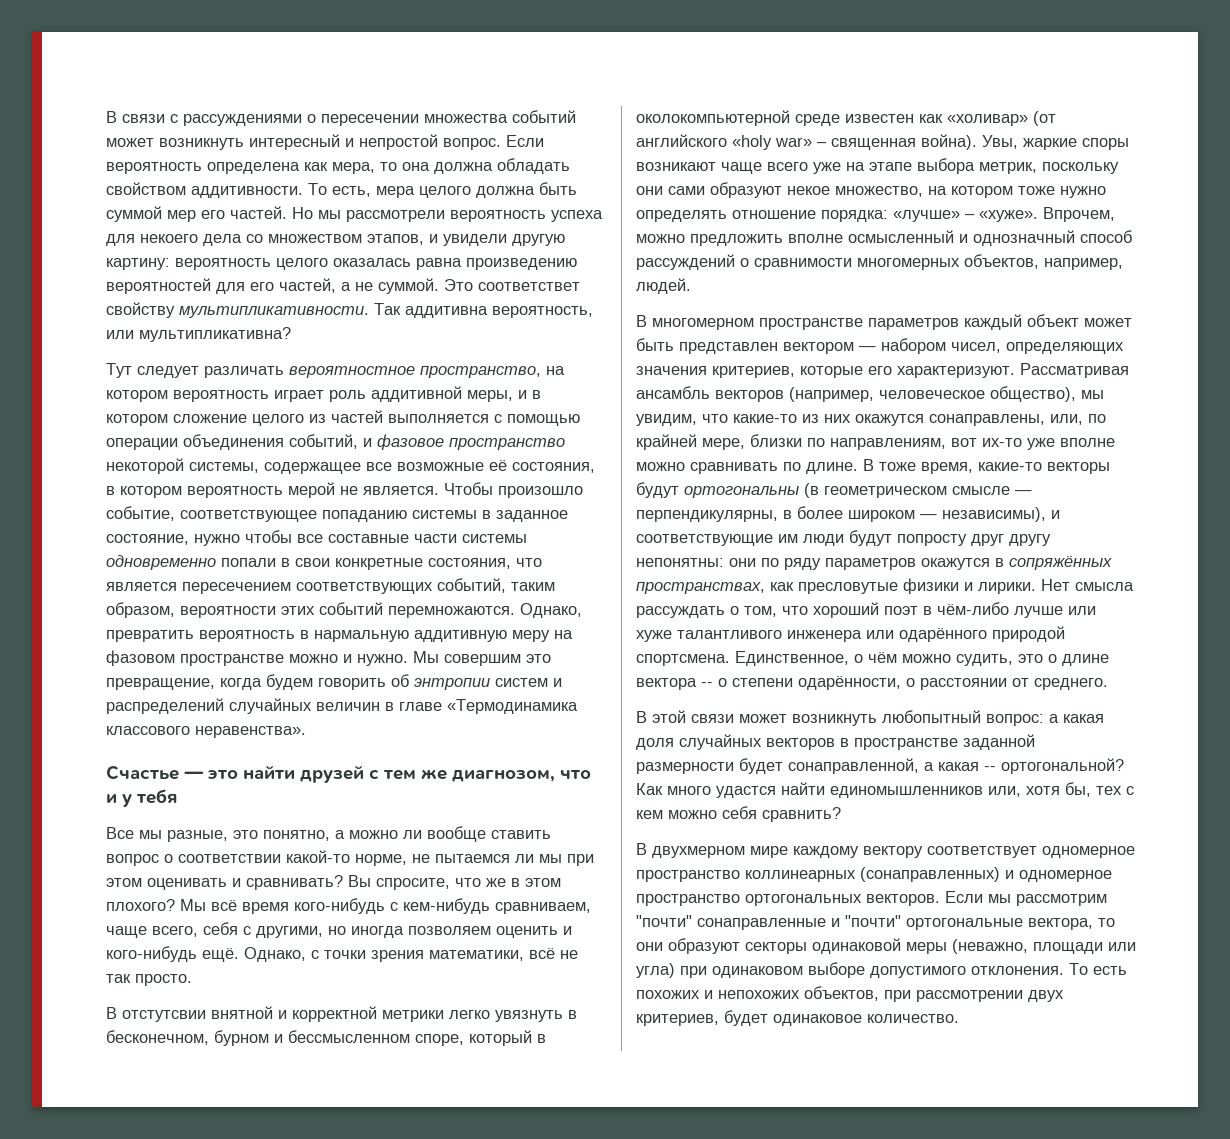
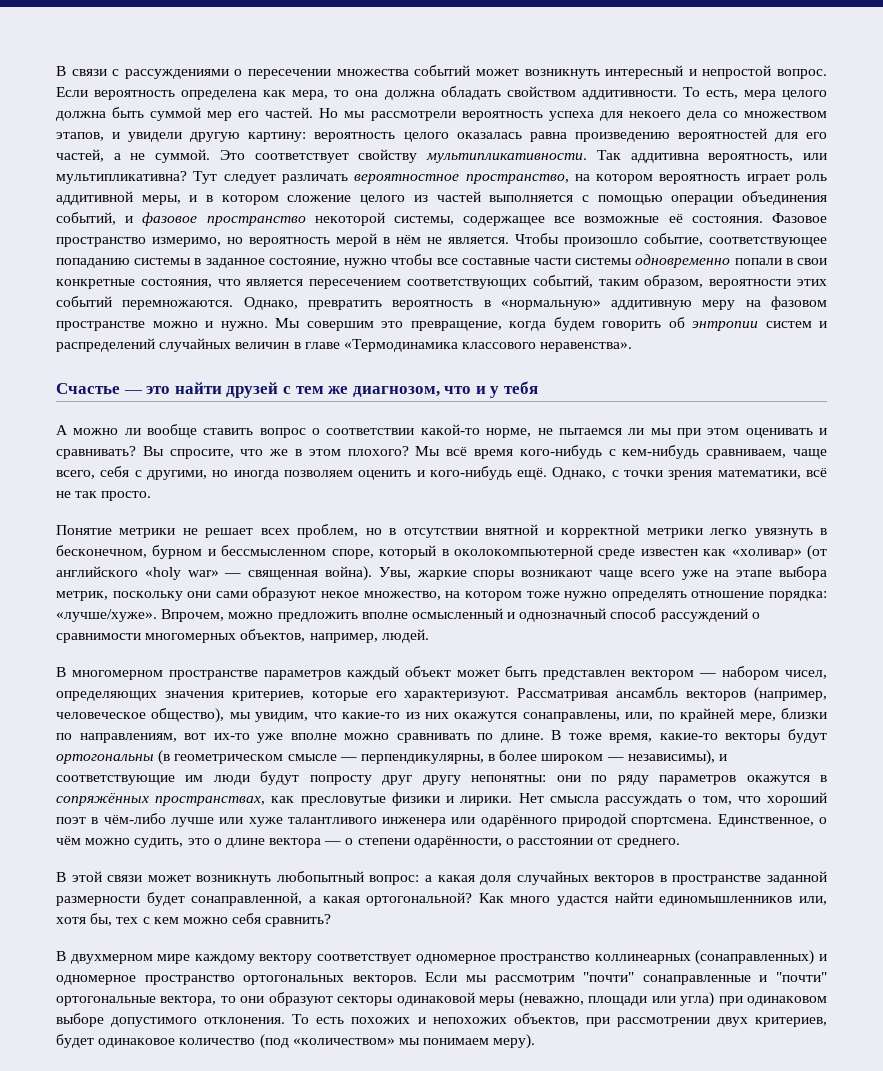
[478,282,580,291] соответствет -> [254,153,349,163] соответствует
(291, 334) // -> (187, 177) none
[512,462,595,473] [106,482,335,498] состояния, в котором вероятность мерой -> [691,213,827,223] [56,233,421,247] состояния. Фазовое пространство измеримо, но вероятность мерой в нём
[314,630,409,642] нармальную -> [500,300,601,310] «нормальную»
[106,827,345,842] Все мы разные, это понятно, а -> [56,425,68,435] А
[106,1007,206,1022] В отстутсвии -> [56,524,478,538] Понятие метрики не решает всех проблем, но в отсутствии
[817,142,827,147] – -> [224,573,242,577] —
[893,210,1038,222] «лучше» – «хуже». -> [56,609,157,622] «лучше/хуже».
[701,682,713,687] -- -> [324,841,342,845] —
[984,766,996,771] -- -> (360, 899) none
[867,1014,959,1023] количество. -> [179,1034,536,1049] количество (под «количеством» мы понимаем меру).

